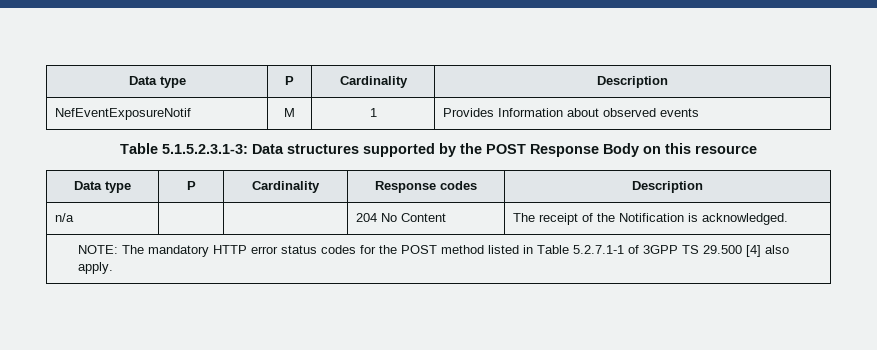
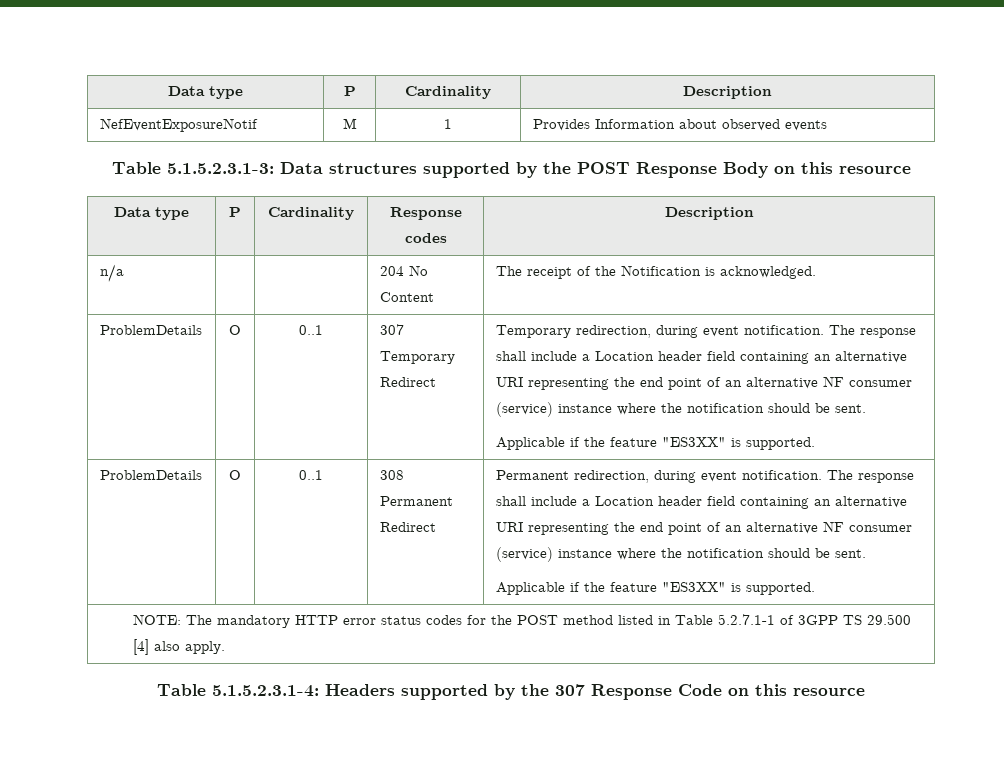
(789, 219) none -> [99,325,202,335] [229,325,241,335] [299,325,323,335] [379,324,404,335] [379,351,455,364] [379,377,436,387] [495,325,916,338] [495,351,907,364] [495,376,912,390] [495,402,866,417] [495,437,815,450] [99,470,202,480] [229,470,241,480] [299,470,323,480] [379,470,404,480] [379,496,453,506] [379,522,436,532] [495,470,914,483] [495,496,907,509] [495,521,912,535] [495,547,866,562] [495,582,815,595] // ProblemDetails | O | 0..1 | 307 Temporary Redirect | Temporary redirection, during event notification. The response shall include a Location header field containing an alternative URI representing the end point of an alternative NF consumer (service) instance where the notification should be sent. // Applicable if the feature "ES3XX" is supported. // ProblemDetails | O | 0..1 | 308 Permanent Redirect | Permanent redirection, during event notification. The response shall include a Location header field containing an alternative URI representing the end point of an alternative NF consumer (service) instance where the notification should be sent. // Applicable if the feature "ES3XX" is supported.
(114, 268) none -> [157,684,865,700] // Table 5.1.5.2.3.1-4: Headers supported by the 307 Response Code on this resource

